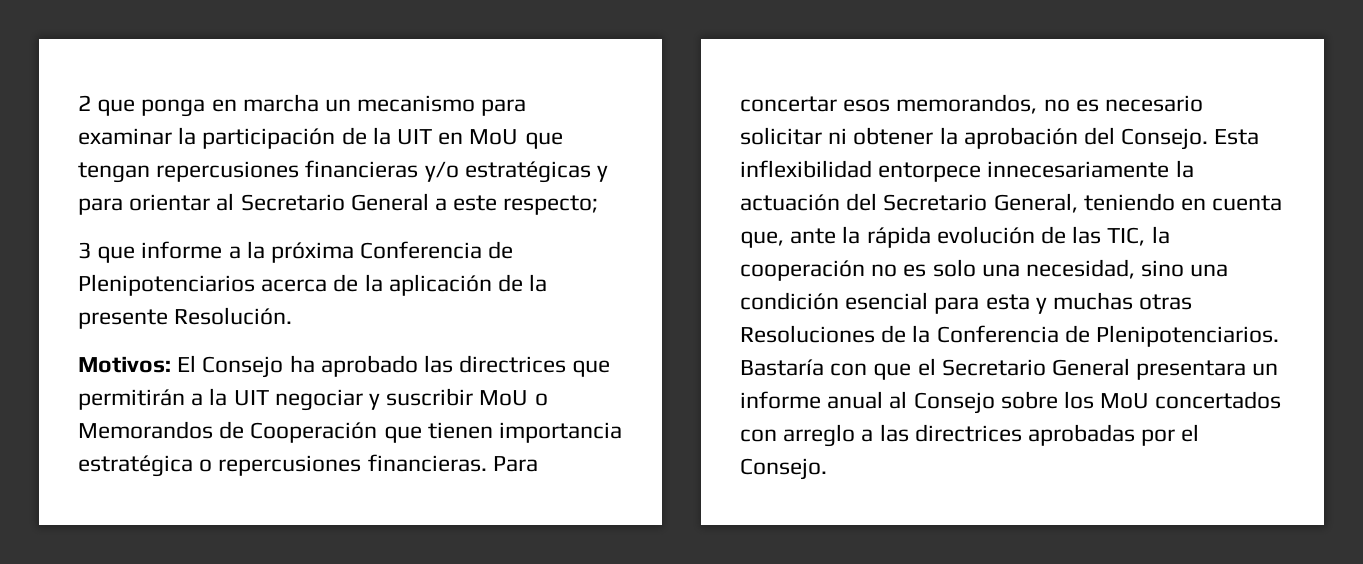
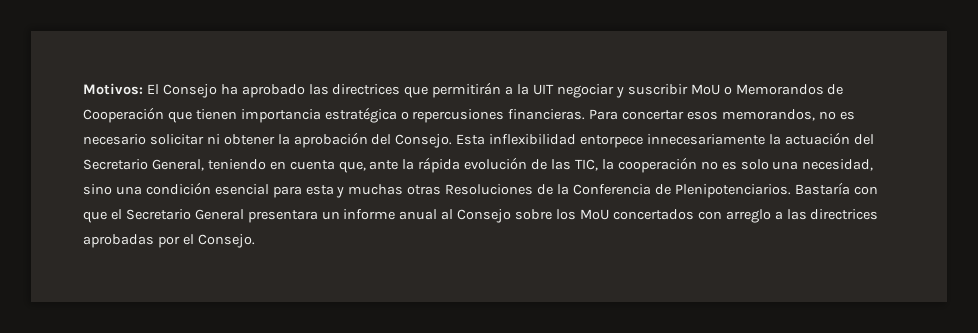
[78,94,527,117] [78,127,563,149] [78,160,609,183] [78,193,599,215] [78,241,514,263] [78,274,548,296] [78,307,293,329] 2 que ponga en marcha un mecanismo para examinar la participación de la UIT en MoU que tengan repercusiones financieras y/o estratégicas y para orientar al Secretario General a este respecto; // 3 que informe a la próxima Conferencia de Plenipotenciarios acerca de la aplicación de la presente Resolución. // -> (83, 89) none

